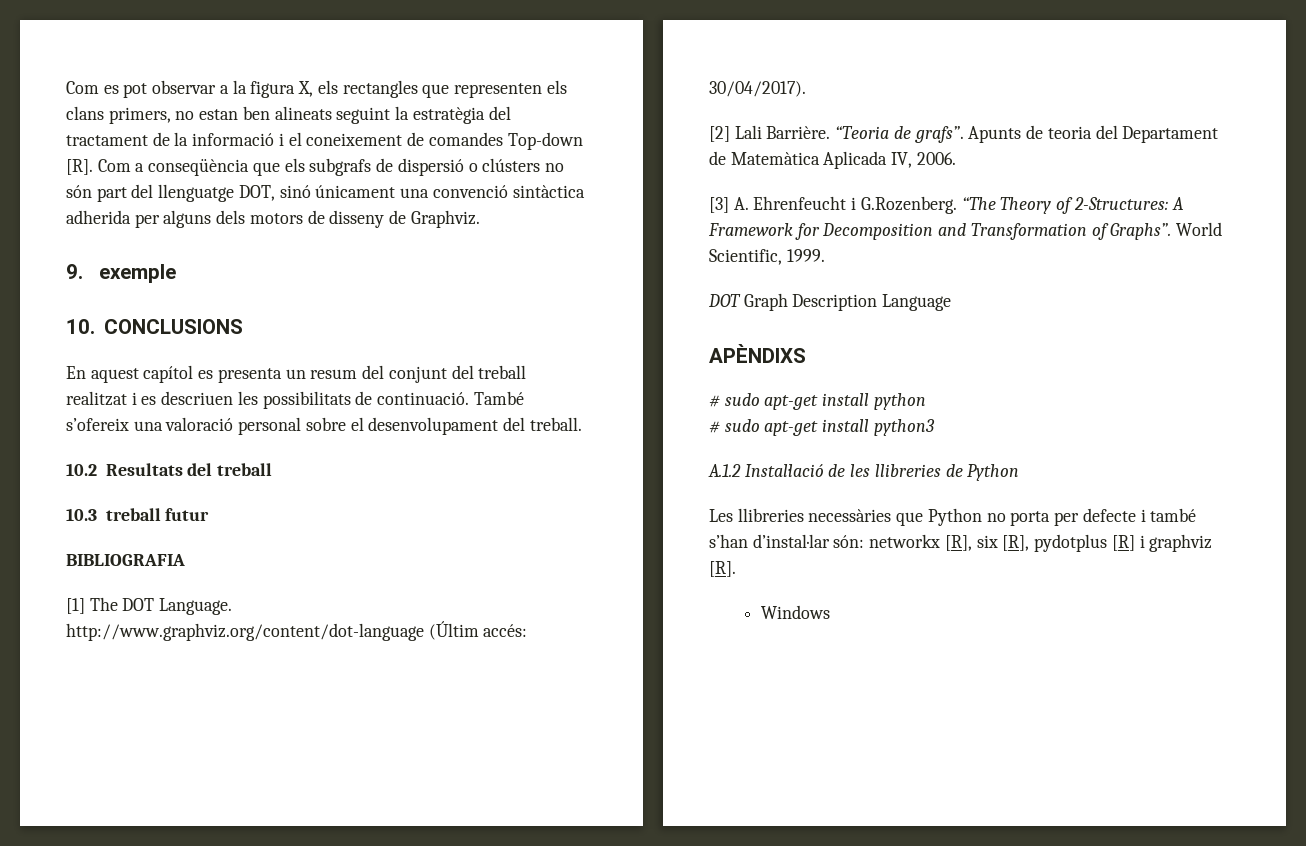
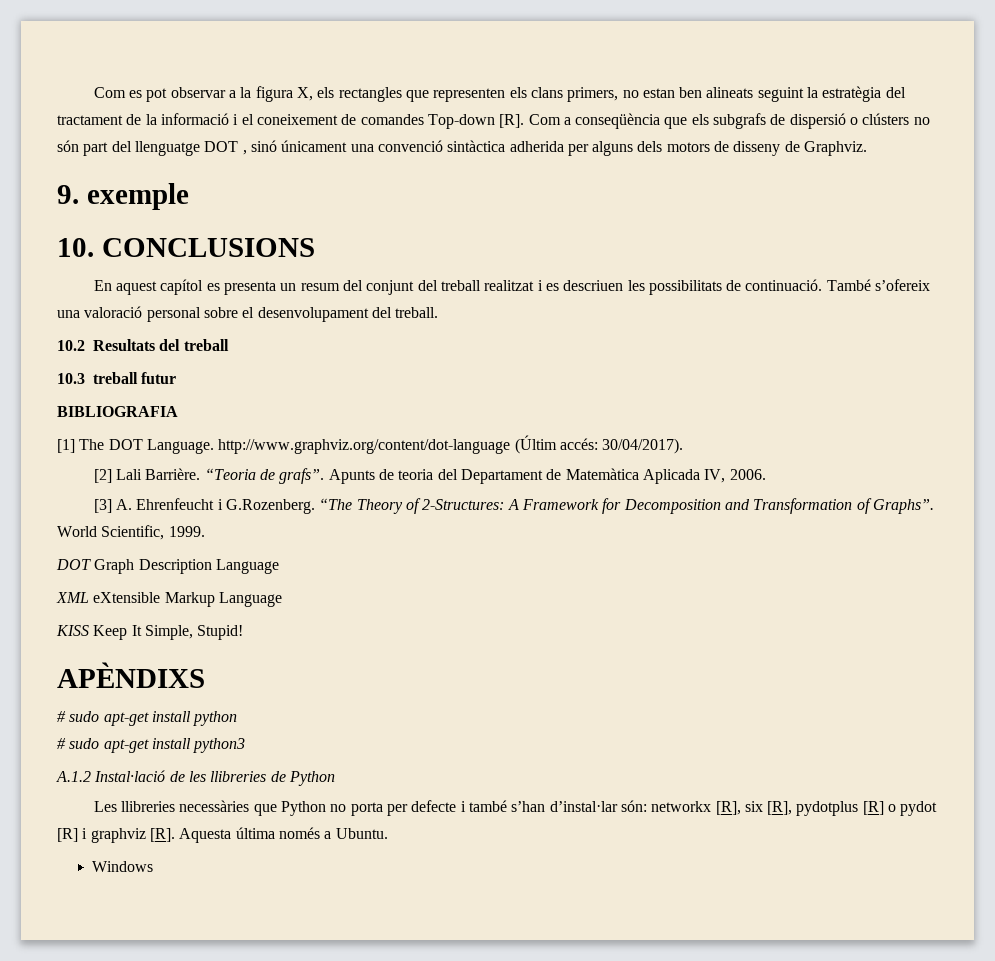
[238,185,275,201] DOT, -> [204,141,247,155] DOT ,
(952, 302) none -> [56,592,282,607] [56,625,244,640] // XML eXtensible Markup Language // KISS Keep It Simple, Stupid!
(1135, 543) none -> [888,801,938,816] [57,828,78,842] o pydot [R]
(736, 569) none -> [179,827,388,843] Aquesta última només a Ubuntu.

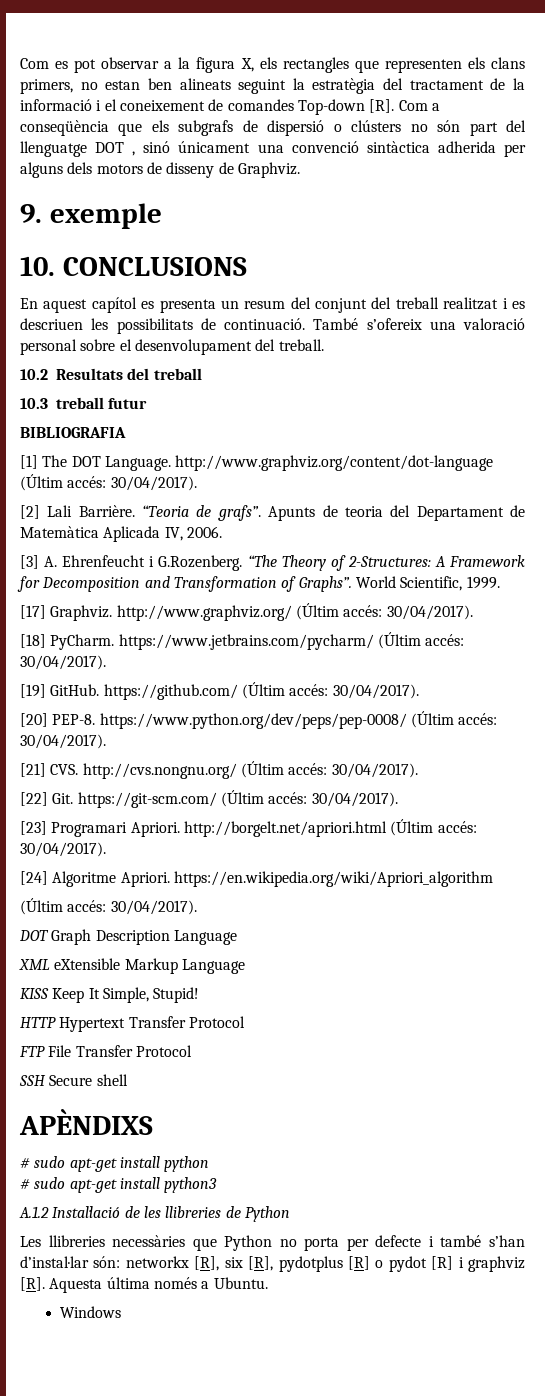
(205, 531) none -> [20,603,473,621] [20,632,465,650] [20,655,106,670] [20,682,419,700] [20,711,498,729] [20,734,106,749] [20,761,418,779] [20,790,398,808] [20,819,477,837] [20,842,106,857] [20,871,493,887] [20,898,197,915] // [17] Graphviz. http://www.graphviz.org/ (Últim accés: 30/04/2017). // [18] PyCharm. https://www.jetbrains.com/pycharm/ (Últim accés: 30/04/2017). // [19] GitHub. https://github.com/ (Últim accés: 30/04/2017). // [20] PEP-8. https://www.python.org/dev/peps/pep-0008/ (Últim accés: 30/04/2017). // [21] CVS. http://cvs.nongnu.org/ (Últim accés: 30/04/2017). // [22] Git. https://git-scm.com/ (Últim accés: 30/04/2017). // [23] Programari Apriori. http://borgelt.net/apriori.html (Últim accés: 30/04/2017). // [24] Algoritme Apriori. https://en.wikipedia.org/wiki/Apriori_algorithm // (Últim accés: 30/04/2017).
(244, 632) none -> [20,1016,245,1032] [19,1045,192,1057] [19,1074,128,1086] // HTTP Hypertext Transfer Protocol // FTP File Transfer Protocol // SSH Secure shell

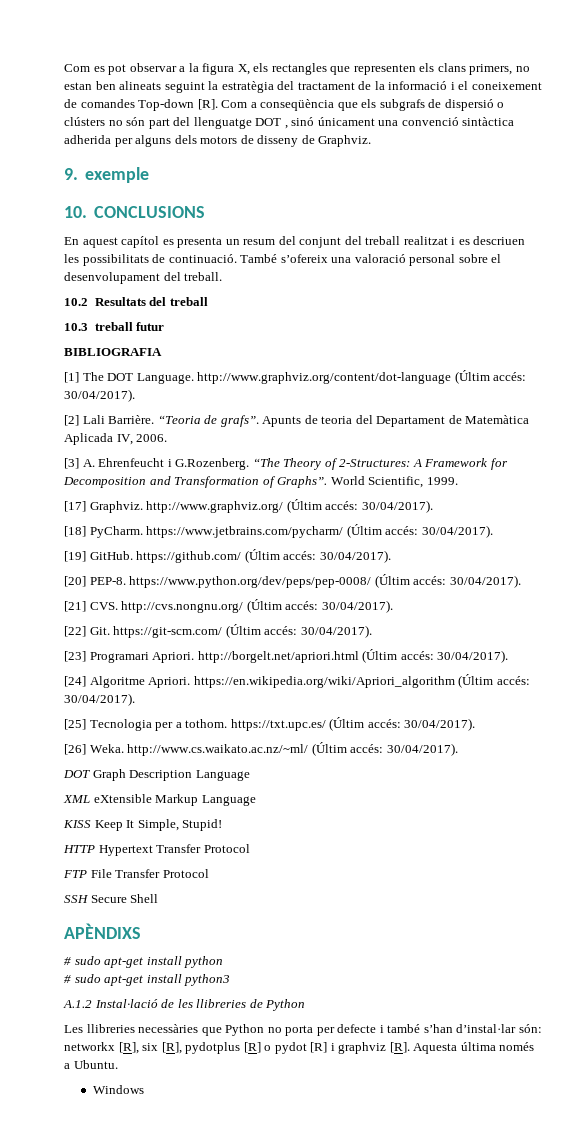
(493, 879) // -> [458,674,530,688] [64,693,135,706] [64,717,476,731] [64,744,309,756] (Últim accés: 30/04/2017). // [25] Tecnologia per a tothom. https://txt.upc.es/ (Últim accés: 30/04/2017). // [26] Weka. http://www.cs.waikato.ac.nz/~ml/
[96,1074,128,1086] shell -> [130,894,159,903] Shell

